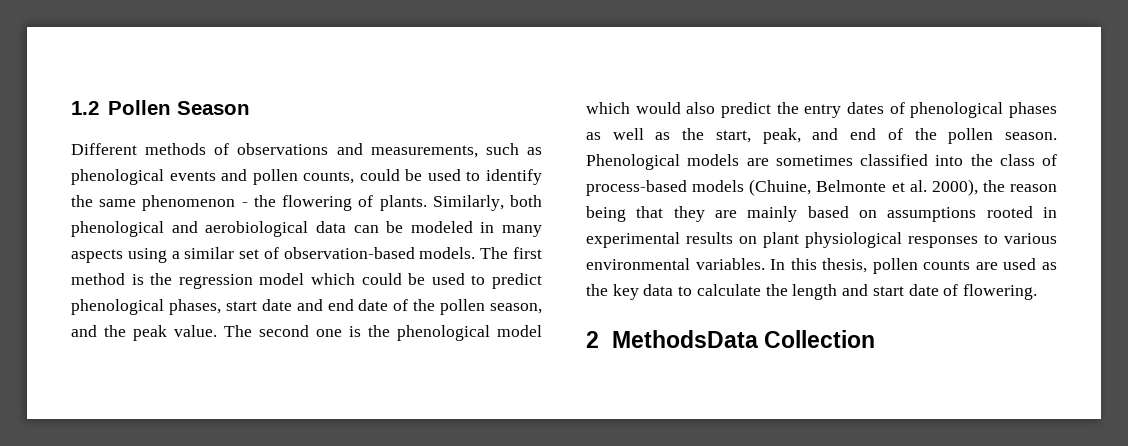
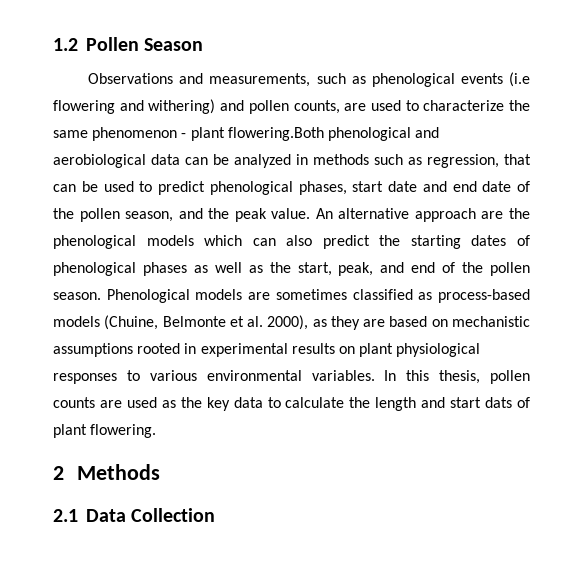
[71,143,329,155] Different methods of observations -> [88,73,174,84] Observations
(216, 176) none -> [508,72,530,87] [53,99,216,114] (i.e flowering and withering)
[359,169,542,185] could be used to identify -> [344,100,505,111] are used to characterize
[253,195,542,211] the flowering of plants. Similarly, both -> [190,127,324,141] plant flowering.Both
[410,221,542,237] [71,247,542,263] [71,273,402,289] modeled in many aspects using a similar set of observation-based models. The first method is the regression model which could -> [234,154,531,168] [53,184,76,192] analyzed in methods such as regression, that can
[224,325,542,341] [586,102,681,114] The second one is the phenological model which would -> [315,208,530,222] [53,235,276,249] An alternative approach are the phenological models which can
[804,104,842,118] entry -> [410,235,461,249] starting
[935,154,1057,166] into the class of -> [418,292,433,300] as
[982,180,1057,192] [586,206,664,222] the reason being that -> [312,319,327,327] as
[747,206,798,222] mainly -> (386, 323) none
(877, 214) none -> [451,316,530,327] mechanistic
[908,284,959,296] date of -> [485,397,530,408] [53,424,87,438] dats of plant
[611,330,758,348] MethodsData -> [76,464,160,480] [53,509,126,522] Methods // 2.1 Data

